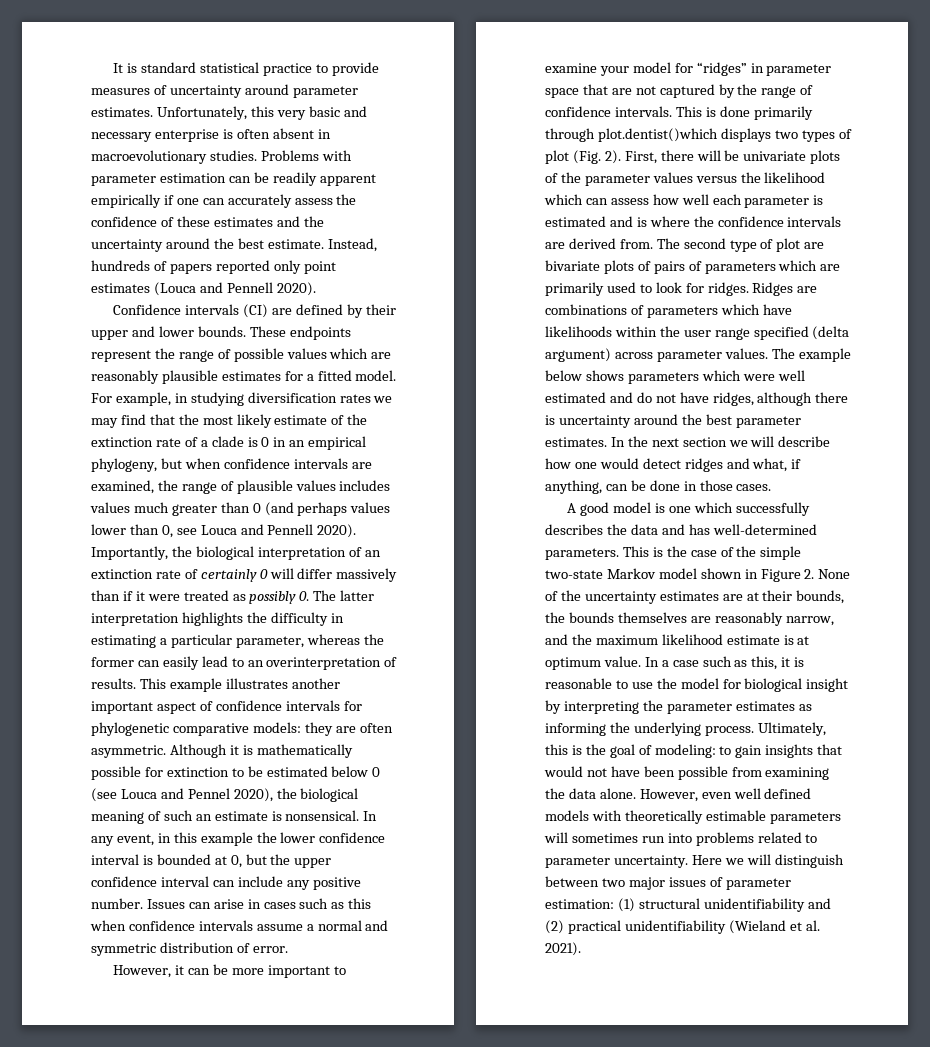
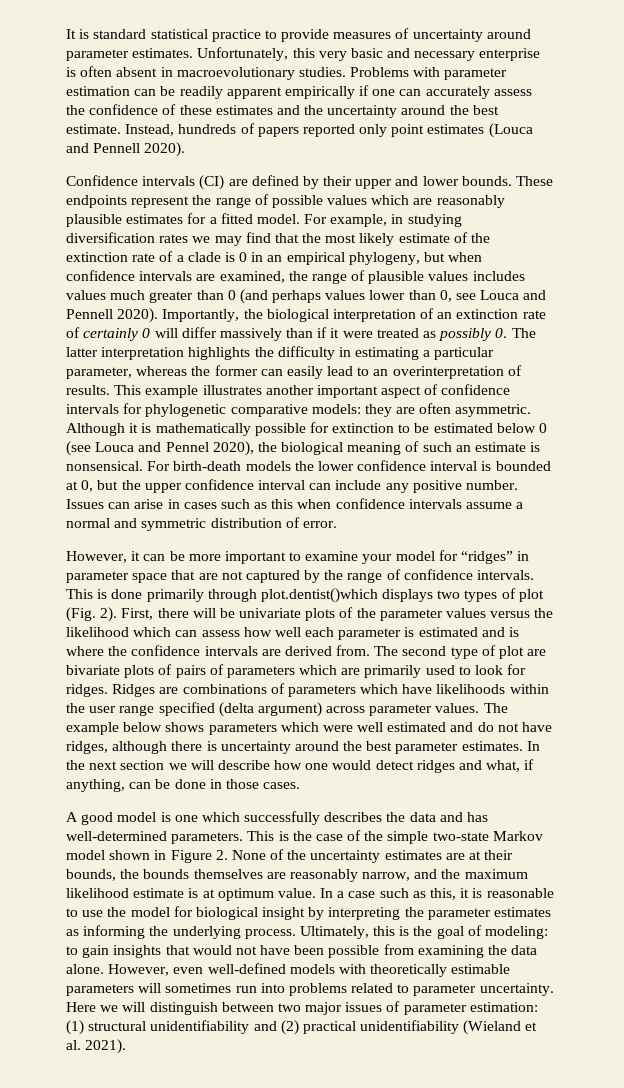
[363,811,378,821] [91,832,253,846] In any event, in this example -> [147,461,291,471] For birth-death models
[733,788,812,799] well defined -> [207,963,286,974] well-defined

